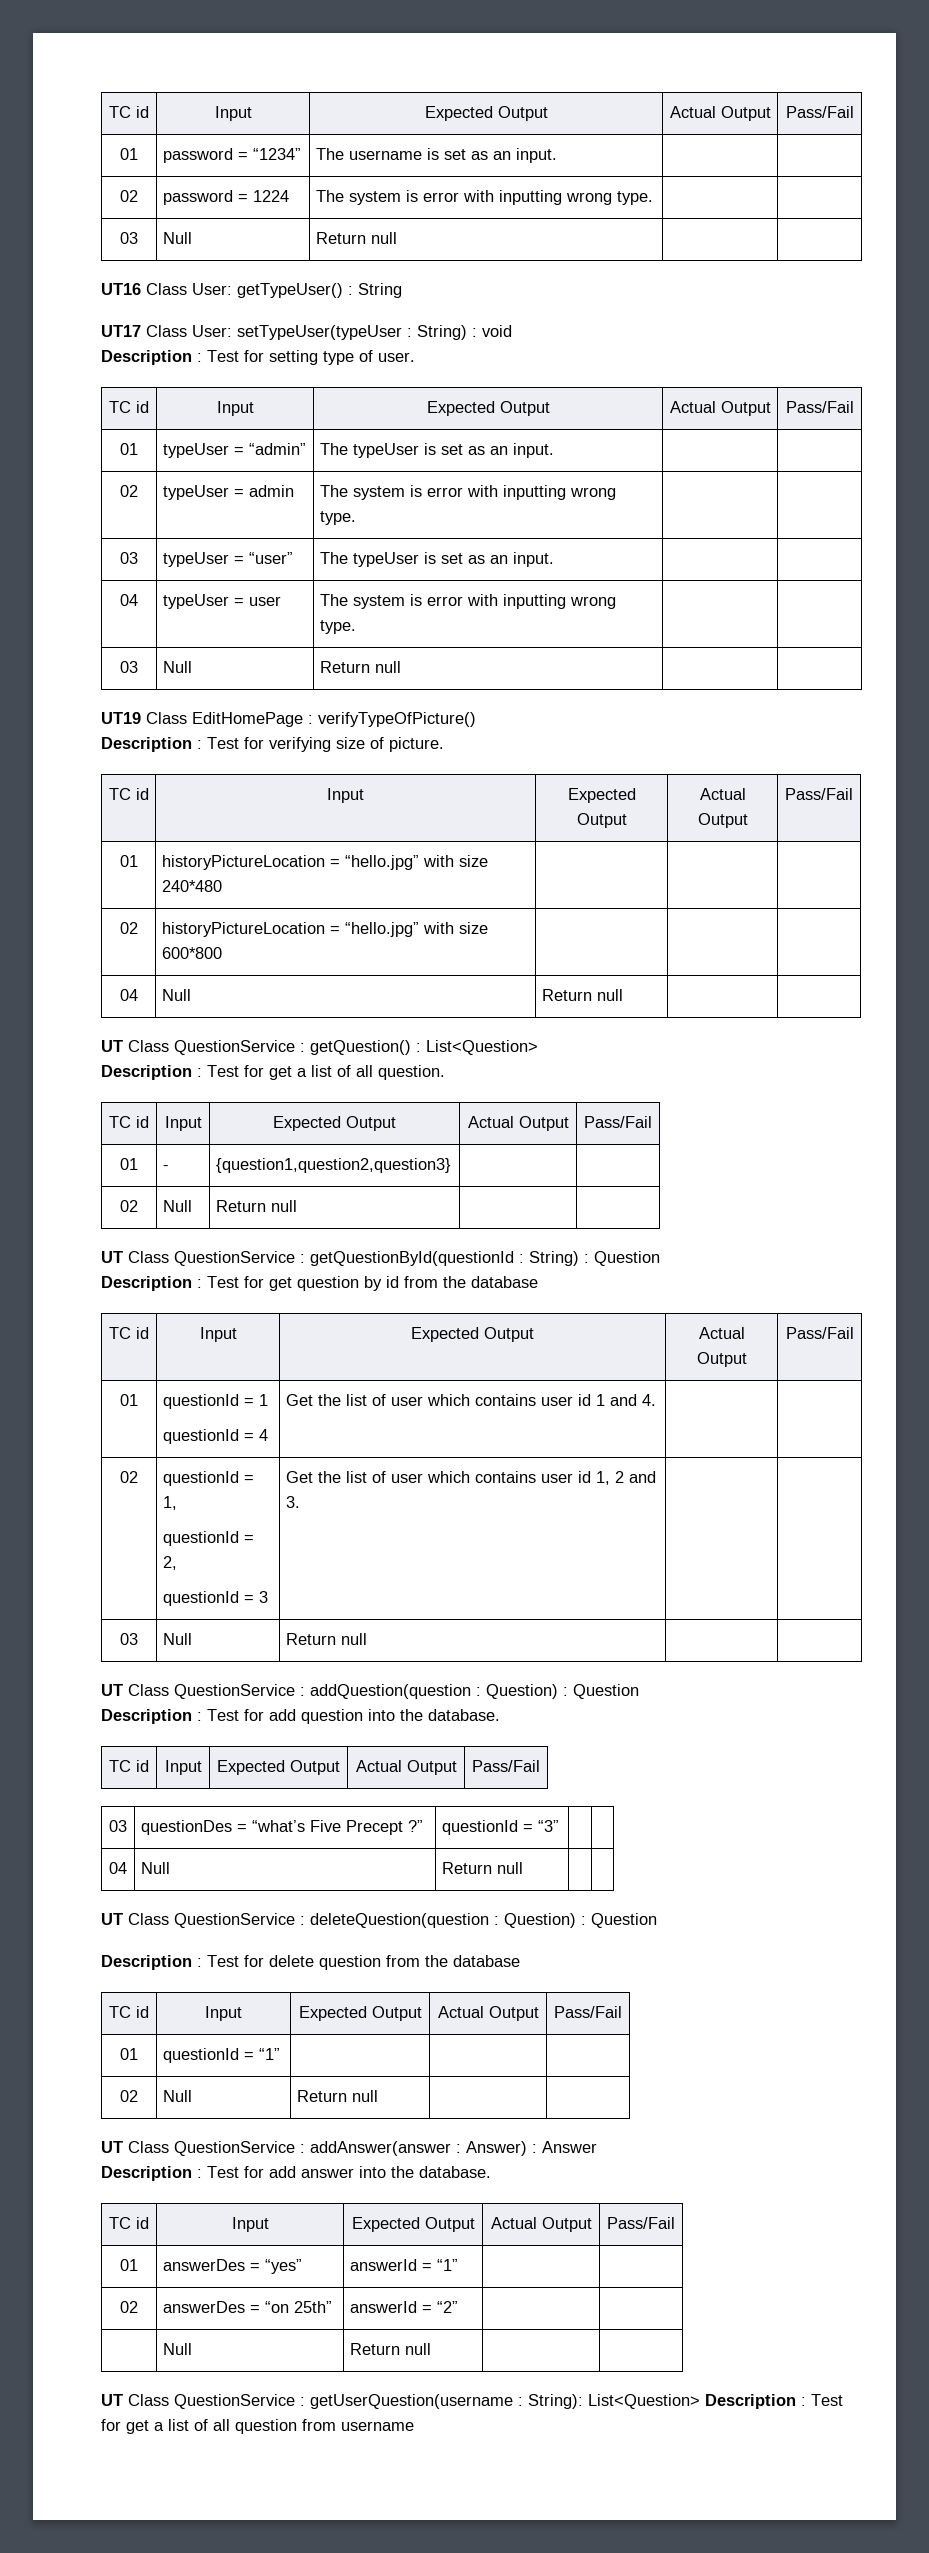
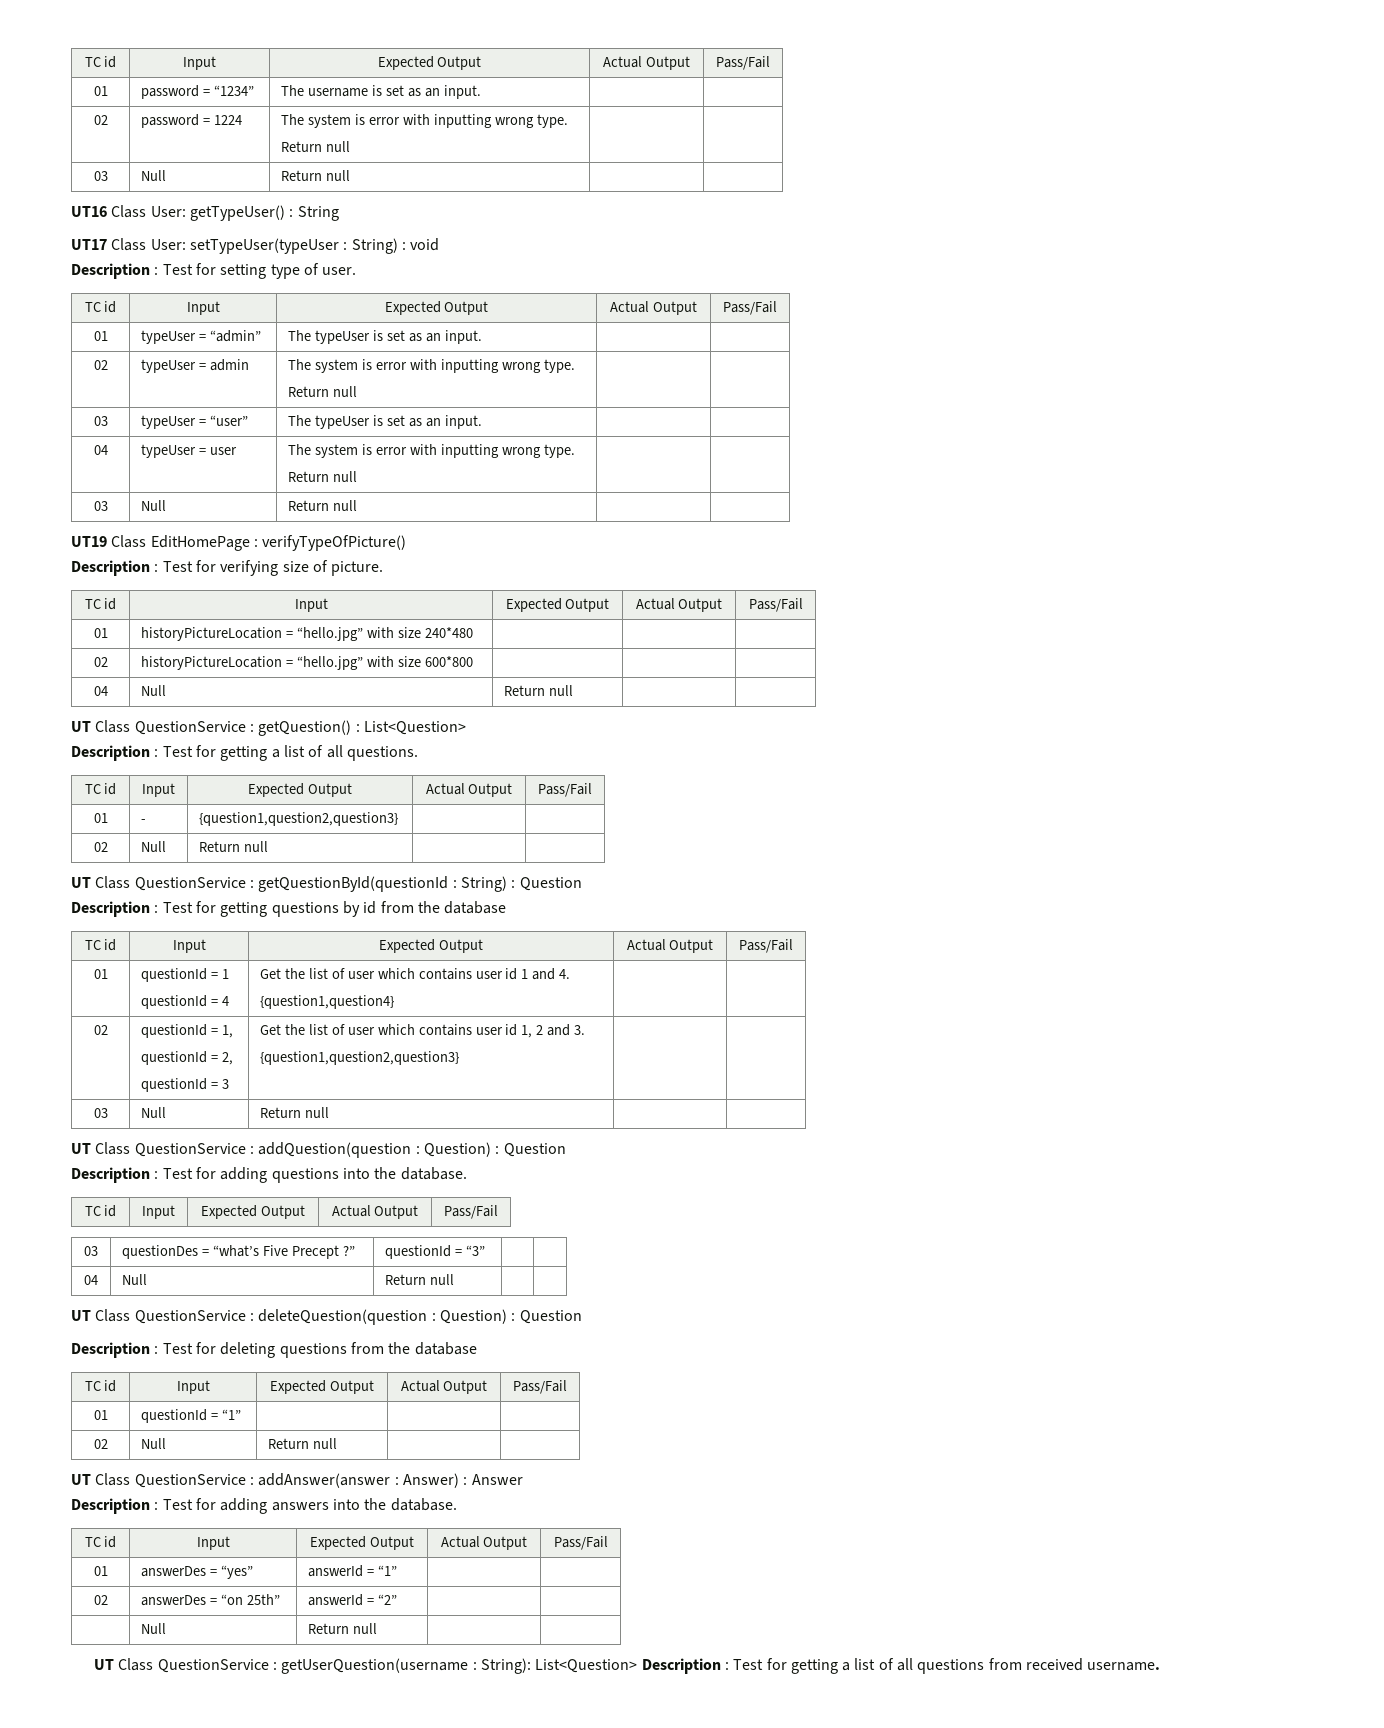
(654, 198) none -> [281,141,351,152] // Return null
(357, 518) none -> [288,386,358,397] // Return null
(357, 627) none -> [288,471,358,482] // Return null
[269,1065,445,1080] get a list of all question. -> [220,745,418,761] getting a list of all questions.
[269,1276,359,1291] get question -> [220,902,339,917] getting questions
(657, 1400) none -> [260,995,395,1009] // {question1,question4}
(301, 1502) none -> [260,1051,460,1065] // {question1,question2,question3}
[269,1709,363,1724] add question -> [220,1167,339,1183] adding questions
[269,1955,381,1970] delete question -> [220,1342,347,1358] deleting questions
[269,2166,354,2178] add answer -> [220,1498,329,1514] adding answers
[126,2419,414,2434] get a list of all question from username -> [790,1658,1161,1674] getting a list of all questions from received username.

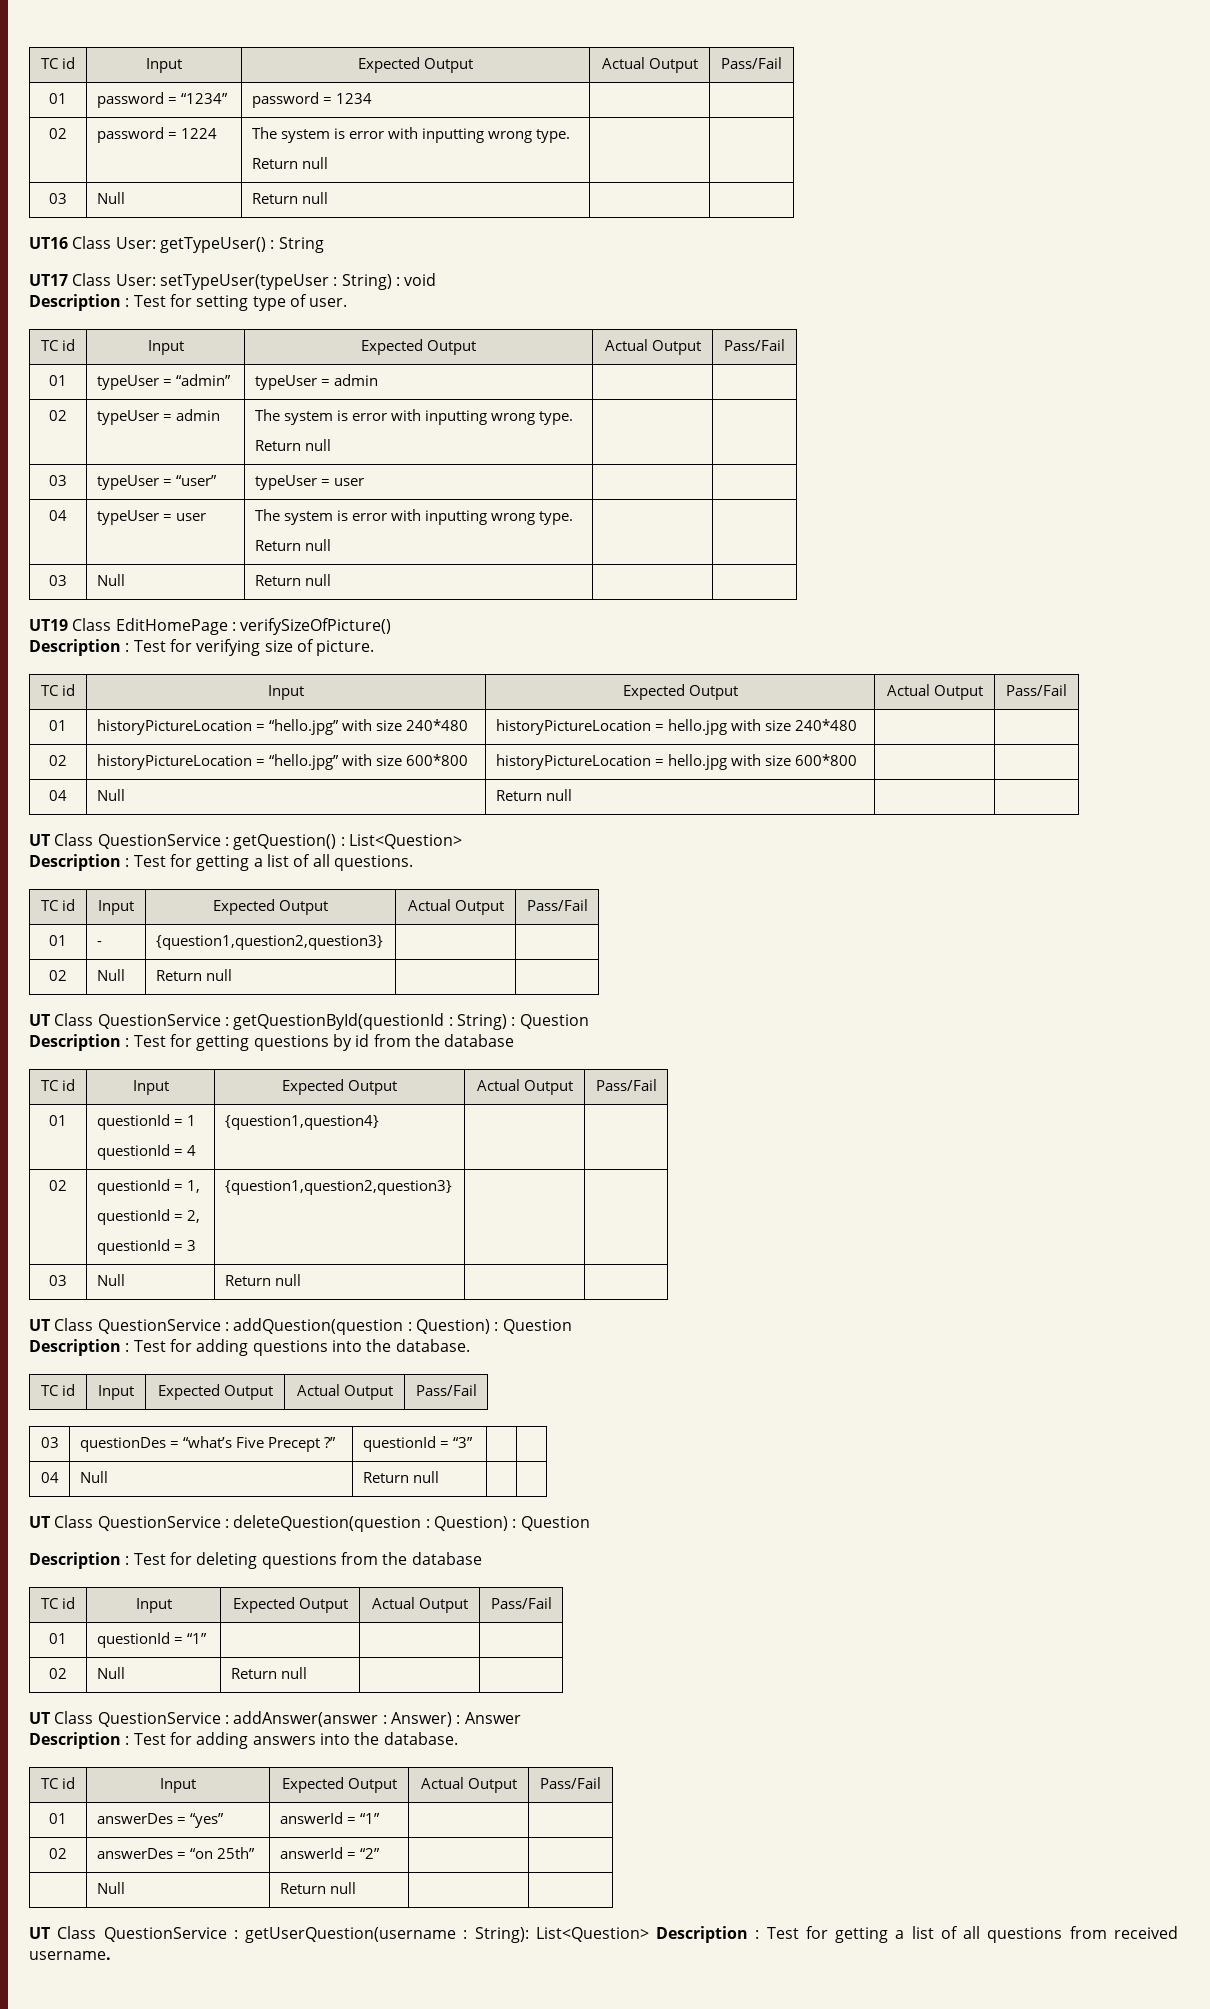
[281,85,481,99] The username is set as an input. -> [251,92,372,108] password = 1234
[288,330,482,344] The typeUser is set as an input. -> [254,374,378,390] typeUser = admin
[288,415,482,429] The typeUser is set as an input. -> [254,475,364,490] typeUser = user
[262,535,407,551] verifyTypeOfPicture() -> [240,618,392,635] verifySizeOfPicture()
(473, 632) none -> [495,719,857,735] historyPictureLocation = hello.jpg with size 240*480
(473, 661) none -> [495,754,857,770] historyPictureLocation = hello.jpg with size 600*800
[260,968,571,980] Get the list of user which contains user id 1 and 4. // -> (196, 1150) none
[260,1024,586,1038] Get the list of user which contains user id 1, 2 and 3. // -> (196, 1245) none

